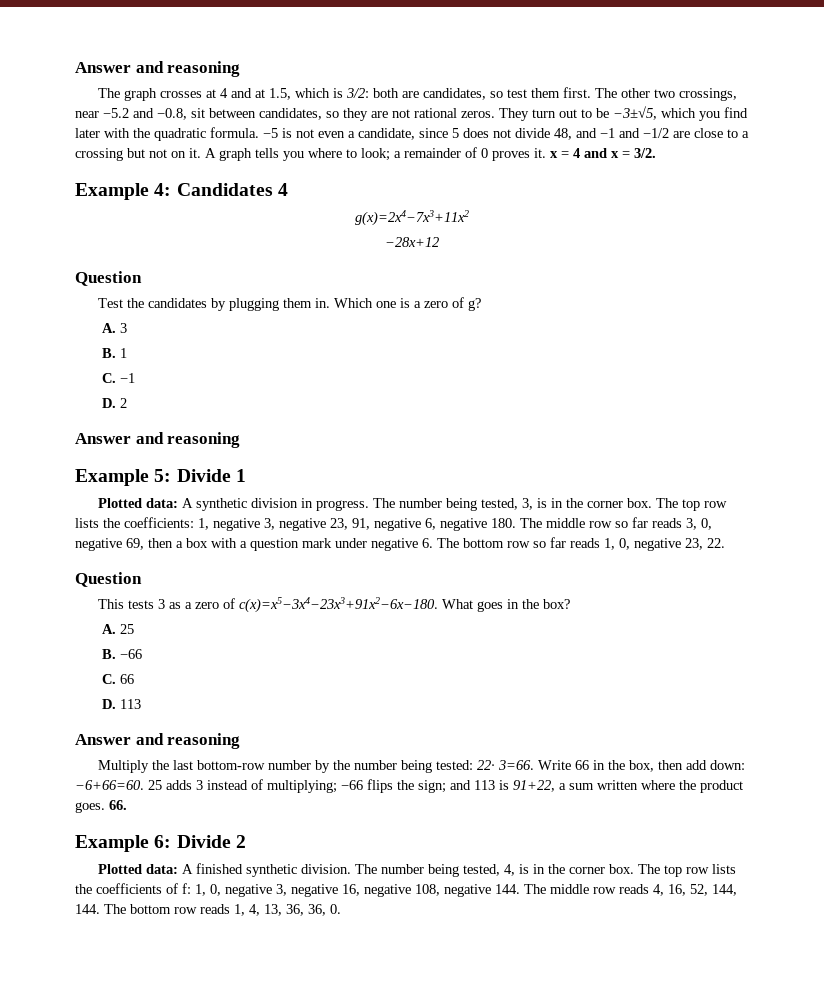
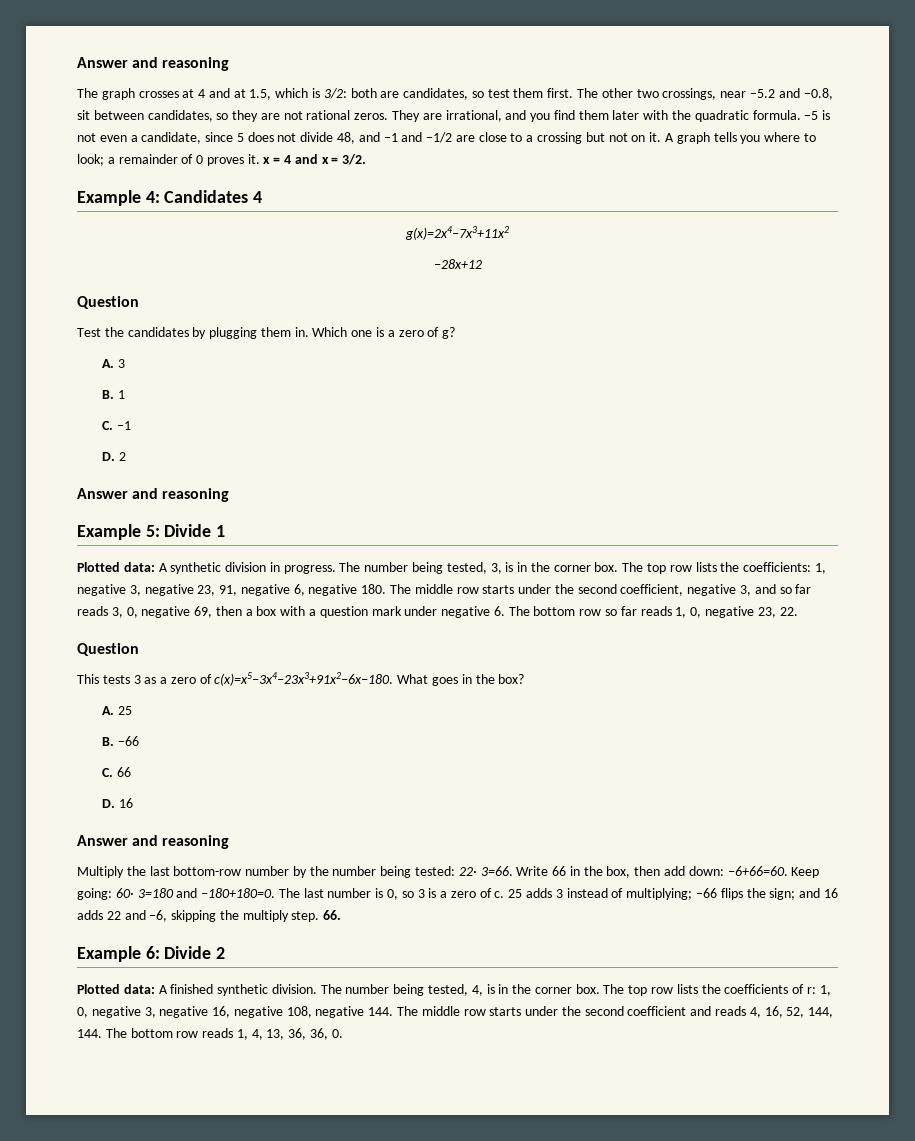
[532,106,696,120] turn out to be −3±√5, which -> [422,110,527,122] are irrational, and
(748, 112) none -> [578,110,609,120] them
(612, 524) none -> [482,584,776,596] starts under the second coefficient, negative 3, and
[119,699,141,709] 113 -> [118,798,133,808] 16
(144, 785) none -> [791,867,820,878] [77,888,505,900] Keep going: 60· 3=180 and −180+180=0. The last number is 0, so 3 is a zero of c.
[474,780,743,793] [75,802,105,813] 113 is 91+22, a sum written where the product goes. -> [823,888,838,898] [77,910,320,922] 16 adds 22 and −6, skipping the multiply step.
[182,883,191,894] f: -> [806,987,816,994] r:
(616, 890) none -> [489,1006,712,1016] starts under the second coefficient and

